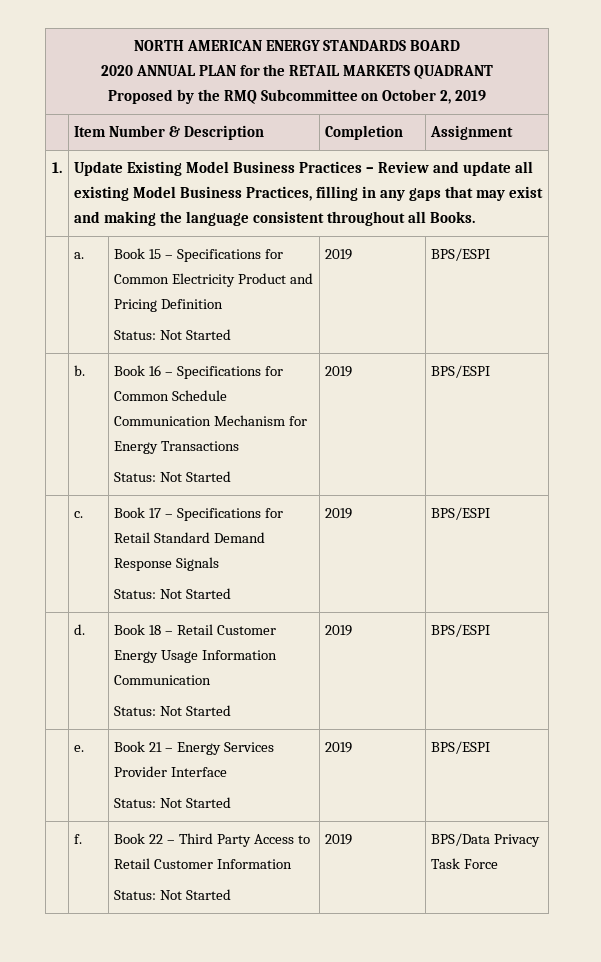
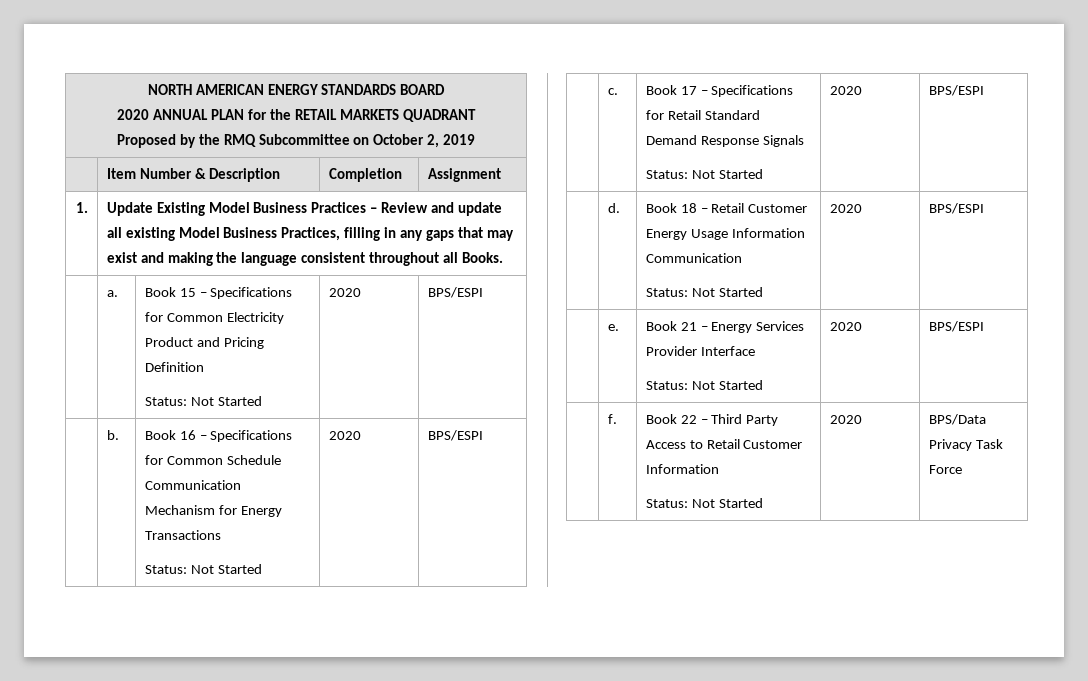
[325,249,353,260] 2019 -> [328,288,361,297] 2020
[325,366,353,377] 2019 -> [328,431,361,440] 2020
[325,508,353,519] 2019 -> [829,86,862,95] 2020
[325,625,353,636] 2019 -> [829,204,862,213] 2020
[325,742,353,753] 2019 -> [829,322,862,331] 2020
[325,834,353,845] 2019 -> [829,415,862,424] 2020

